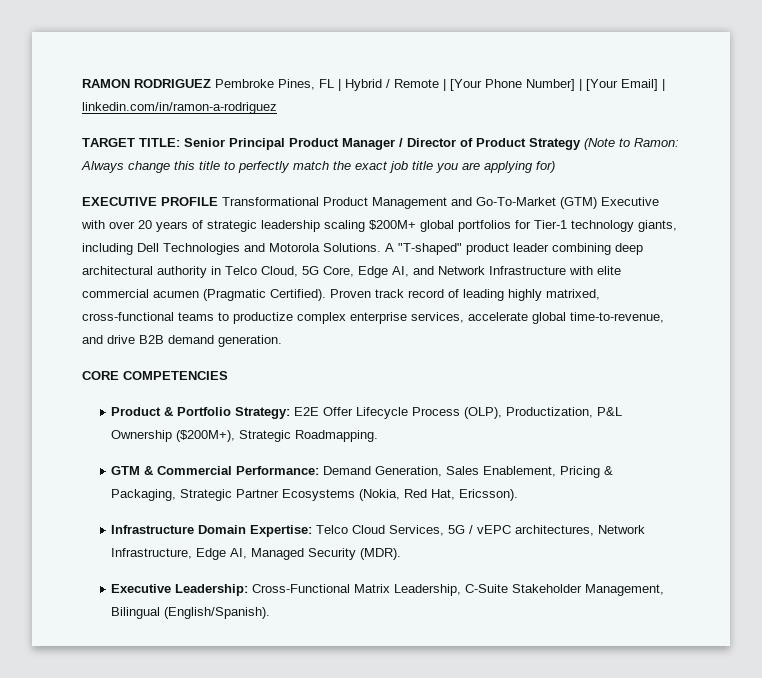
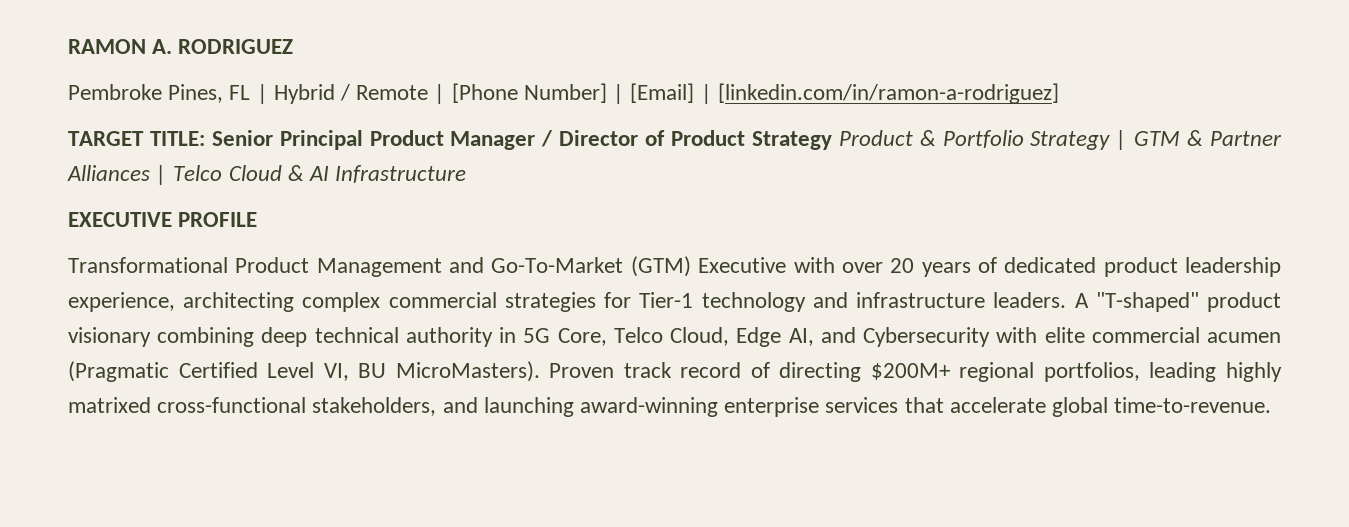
(130, 83) none -> [152,39,173,54] A.
(211, 83) none -> (294, 46) //
[450,79,665,91] [82,102,277,114] [Your Phone Number] | [Your Email] | linkedin.com/in/ramon-a-rodriguez -> [451,83,1059,104] [Phone Number] | [Email] | [linkedin.com/in/ramon-a-rodriguez]
[584,138,679,150] [81,161,555,173] (Note to Ramon: Always change this title to perfectly match the exact job title you are applying for) -> [838,130,1282,150] [67,165,467,185] Product & Portfolio Strategy | GTM & Partner Alliances | Telco Cloud & AI Infrastructure
(218, 201) none -> (258, 219) //
[207,220,677,232] [82,243,381,255] strategic leadership scaling $200M+ global portfolios for Tier-1 technology giants, including Dell Technologies and Motorola Solutions. -> [1004,257,1282,277] [68,292,1067,312] dedicated product leadership experience, architecting complex commercial strategies for Tier-1 technology and infrastructure leaders.
[513,243,549,252] leader -> [68,327,151,347] visionary
[82,266,153,275] architectural -> [314,327,399,343] technical
[225,266,354,277] Telco Cloud, 5G Core, -> [523,327,730,346] 5G Core, Telco Cloud,
[438,266,566,275] Network Infrastructure -> [863,327,991,347] Cybersecurity
[270,289,600,301] [82,312,664,324] [82,335,282,347] [82,371,228,380] [111,407,623,419] [111,430,379,442] [111,466,614,478] [111,489,519,501] [111,525,646,537] [111,548,402,560] [111,584,665,596] [111,607,271,619] Certified). Proven track record of leading highly matrixed, cross-functional teams to productize complex enterprise services, accelerate global time-to-revenue, and drive B2B demand generation. // CORE COMPETENCIES // Product & Portfolio Strategy: E2E Offer Lifecycle Process (OLP), Productization, P&L Ownership ($200M+), Strategic Roadmapping. // GTM & Commercial Performance: Demand Generation, Sales Enablement, Pricing & Packaging, Strategic Partner Ecosystems (Nokia, Red Hat, Ericsson). // Infrastructure Domain Expertise: Telco Cloud Services, 5G / vEPC architectures, Network Infrastructure, Edge AI, Managed Security (MDR). // Executive Leadership: Cross-Functional Matrix Leadership, C-Suite Stakeholder Management, Bilingual (English/Spanish). -> [178,361,1282,382] [68,397,1272,417] Certified Level VI, BU MicroMasters). Proven track record of directing $200M+ regional portfolios, leading highly matrixed cross-functional stakeholders, and launching award-winning enterprise services that accelerate global time-to-revenue.

